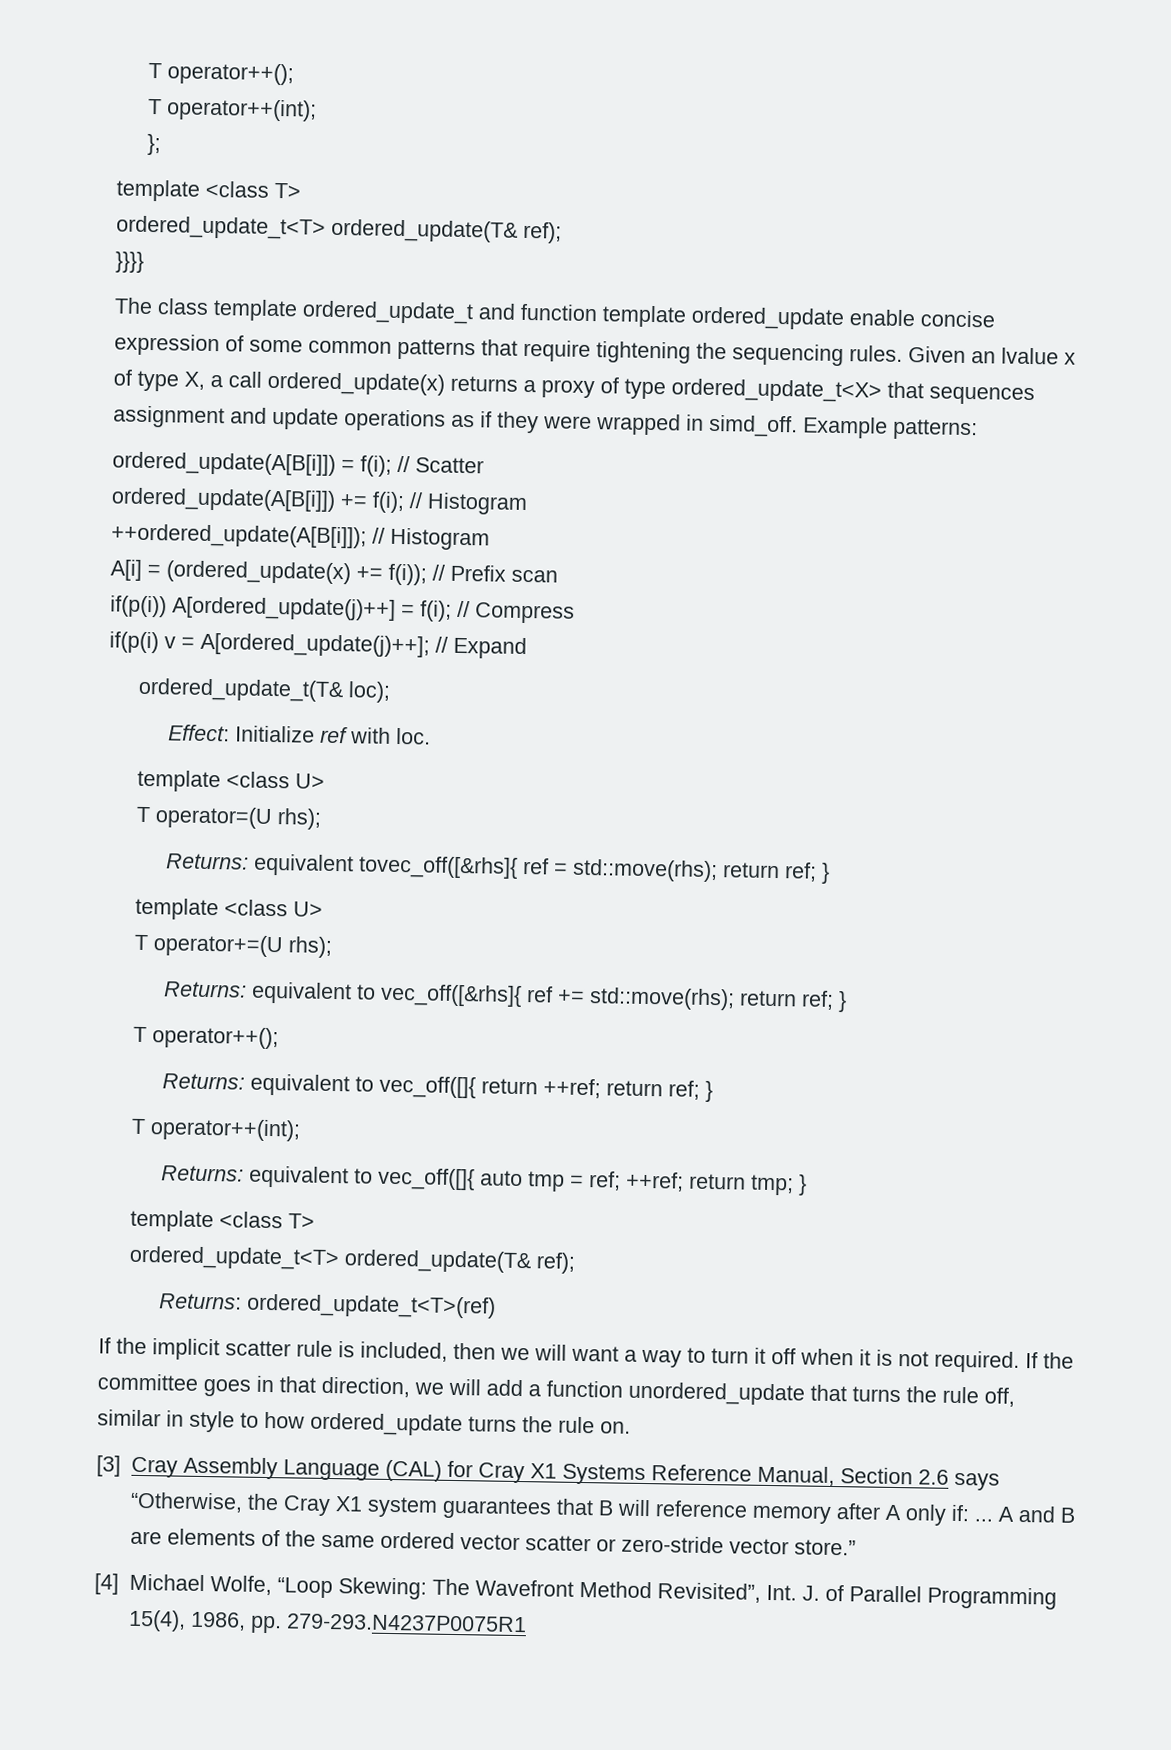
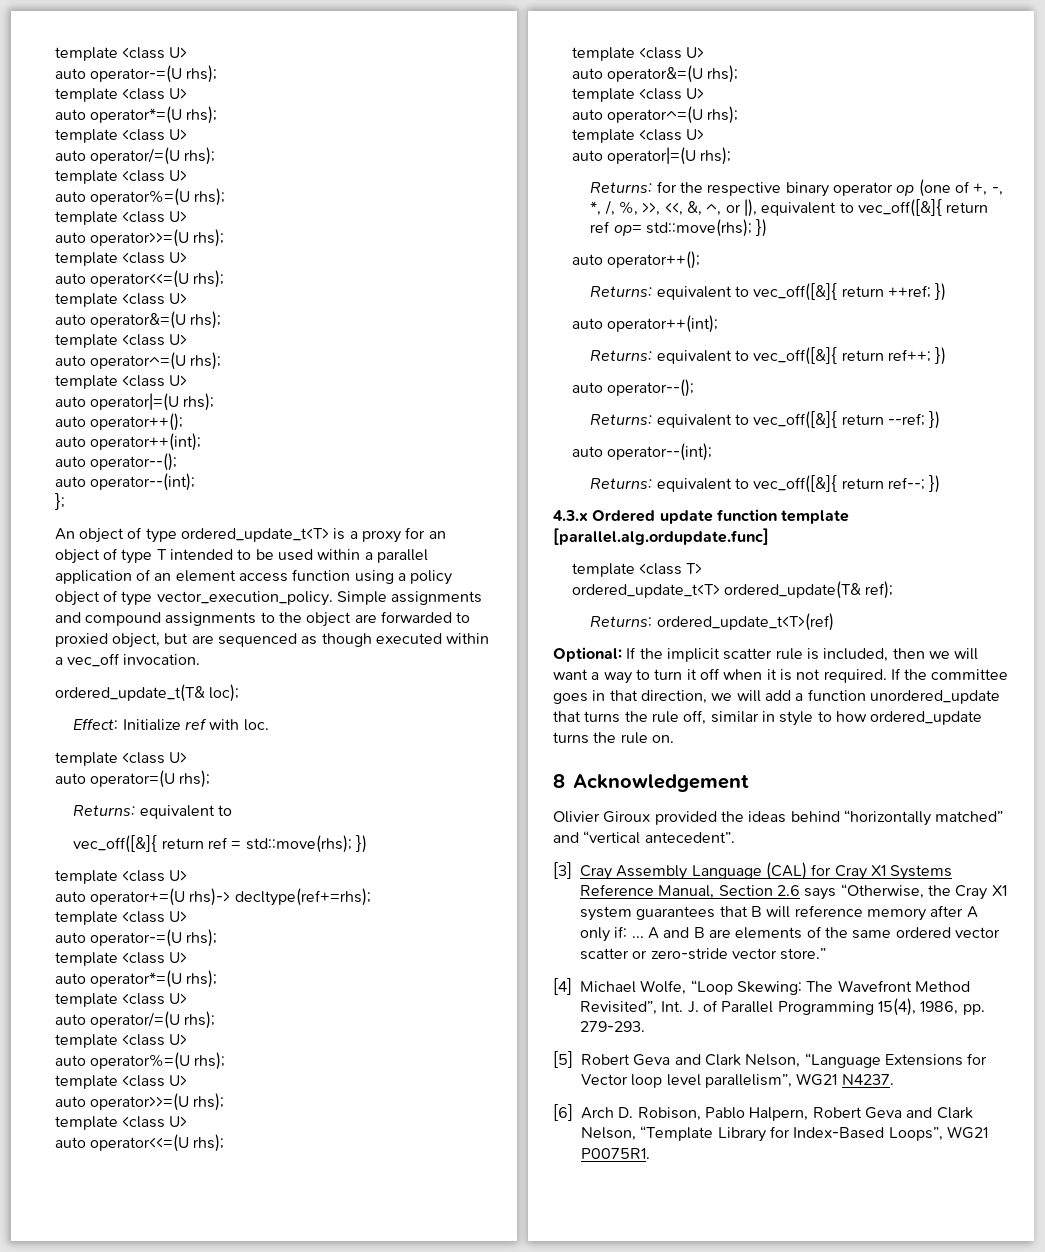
[147,62,294,86] [147,98,317,122] [146,133,161,156] [116,179,301,202] [116,215,562,244] [115,251,144,273] [114,297,996,331] [114,333,1076,367] [113,369,1035,406] [113,405,978,441] [112,451,484,477] [111,487,528,516] [111,523,490,551] [110,559,558,586] [110,595,575,624] [109,631,527,660] T operator++(); // T operator++(int); // }; // template <class T> // ordered_update_t<T> ordered_update(T& ref); // }}}} // The class template ordered_update_t and function template ordered_update enable concise expression of some common patterns that require tightening the sequencing rules. Given an lvalue x of type X, a call ordered_update(x) returns a proxy of type ordered_update_t<X> that sequences assignment and update operations as if they were wrapped in simd_off. Example patterns: // ordered_update(A[B[i]]) = f(i); // Scatter // ordered_update(A[B[i]]) += f(i); // Histogram // ++ordered_update(A[B[i]]); // Histogram // A[i] = (ordered_update(x) += f(i)); // Prefix scan // if(p(i)) A[ordered_update(j)++] = f(i); // Compress // if(p(i) v = A[ordered_update(j)++]; // Expand -> [54,47,188,61] [54,65,218,83] [54,88,188,102] [54,106,218,124] [54,129,188,143] [54,147,216,165] [54,170,188,184] [54,188,226,206] [54,211,188,225] [54,229,225,247] [54,252,188,266] [54,270,225,288] [54,293,188,307] [54,311,222,329] [54,334,188,348] [54,352,222,370] [54,375,188,389] [54,393,215,411] [54,413,184,431] [54,433,202,451] [54,453,178,471] [54,473,196,491] [54,493,65,510] [54,527,446,543] [54,548,428,564] [54,569,453,585] [54,590,483,606] [54,611,471,627] [54,633,490,648] [54,653,201,667] template <class U> // auto operator-=(U rhs); // template <class U> // auto operator*=(U rhs); // template <class U> // auto operator/=(U rhs); // template <class U> // auto operator%=(U rhs); // template <class U> // auto operator>>=(U rhs); // template <class U> // auto operator<<=(U rhs); // template <class U> // auto operator&=(U rhs); // template <class U> // auto operator^=(U rhs); // template <class U> // auto operator|=(U rhs); // auto operator++(); // auto operator++(int); // auto operator--(); // auto operator--(int); // }; // An object of type ordered_update_t<T> is a proxy for an object of type T intended to be used within a parallel application of an element access function using a policy object of type vector_execution_policy. Simple assignments and compound assignments to the object are forwarded to proxied object, but are sequenced as though executed within a vec_off invocation.
[135,806,151,823] T -> [54,773,86,784] auto
[357,855,830,884] [134,897,323,921] [133,934,332,958] [163,981,847,1013] [132,1026,147,1043] tovec_off([&rhs]{ ref = std::move(rhs); return ref; } // template <class U> // T operator+=(U rhs); // Returns: equivalent to vec_off([&rhs]{ ref += std::move(rhs); return ref; } // T -> [218,805,233,816] [73,835,368,853] [54,870,188,884] [54,888,371,906] [54,911,188,925] [54,929,218,947] [54,952,188,966] [54,970,218,988] [54,993,188,1007] [54,1011,216,1029] [54,1034,188,1048] [54,1052,226,1070] [54,1075,188,1089] [54,1093,225,1111] [54,1116,188,1130] [54,1134,225,1152] [571,47,705,61] [571,65,739,83] [571,88,705,102] [571,106,739,124] [571,129,705,143] [571,147,732,165] [590,179,1003,197] [590,199,989,217] [590,219,768,237] [571,254,603,265] to // vec_off([&]{ return ref = std::move(rhs); }) // template <class U> // auto operator+=(U rhs)-> decltype(ref+=rhs); // template <class U> // auto operator-=(U rhs); // template <class U> // auto operator*=(U rhs); // template <class U> // auto operator/=(U rhs); // template <class U> // auto operator%=(U rhs); // template <class U> // auto operator>>=(U rhs); // template <class U> // auto operator<<=(U rhs); // template <class U> // auto operator&=(U rhs); // template <class U> // auto operator^=(U rhs); // template <class U> // auto operator|=(U rhs); // Returns: for the respective binary operator op (one of +, -, *, /, %, >>, <<, &, ^, or |), equivalent to vec_off([&]{ return ref op= std::move(rhs); }) // auto
[378,1075,476,1099] vec_off([]{ -> [753,283,838,301] vec_off([&]{
[605,1080,713,1103] [130,1118,146,1135] return ref; } // T -> [935,283,947,301] [571,318,603,329] }) // auto
[376,1167,807,1196] vec_off([]{ auto tmp = ref; ++ref; return tmp; } -> [753,347,947,365] [571,379,695,397] [590,411,941,429] [571,443,713,461] [590,475,941,493] [553,509,850,524] [553,528,769,545] vec_off([&]{ return ref++; }) // auto operator--(); // Returns: equivalent to vec_off([&]{ return --ref; }) // auto operator--(int); // Returns: equivalent to vec_off([&]{ return ref--; }) // 4.3.x Ordered update function template [parallel.alg.ordupdate.func]
(496, 1306) none -> [553,647,622,662] Optional:
(631, 1427) none -> [553,774,749,792] [553,810,1004,826] [553,831,735,844] // 8 Acknowledgement // Olivier Giroux provided the ideas behind “horizontally matched” and “vertical antecedent”.
[285,1613,527,1633] 279-293.N4237P0075R1 -> [580,1021,645,1032] [553,1051,988,1068] [581,1073,894,1088] [553,1104,973,1121] [581,1126,988,1142] [581,1148,650,1159] 279-293. // [5] Robert Geva and Clark Nelson, “Language Extensions for Vector loop level parallelism”, WG21 N4237. // [6] Arch D. Robison, Pablo Halpern, Robert Geva and Clark Nelson, “Template Library for Index-Based Loops”, WG21 P0075R1.

